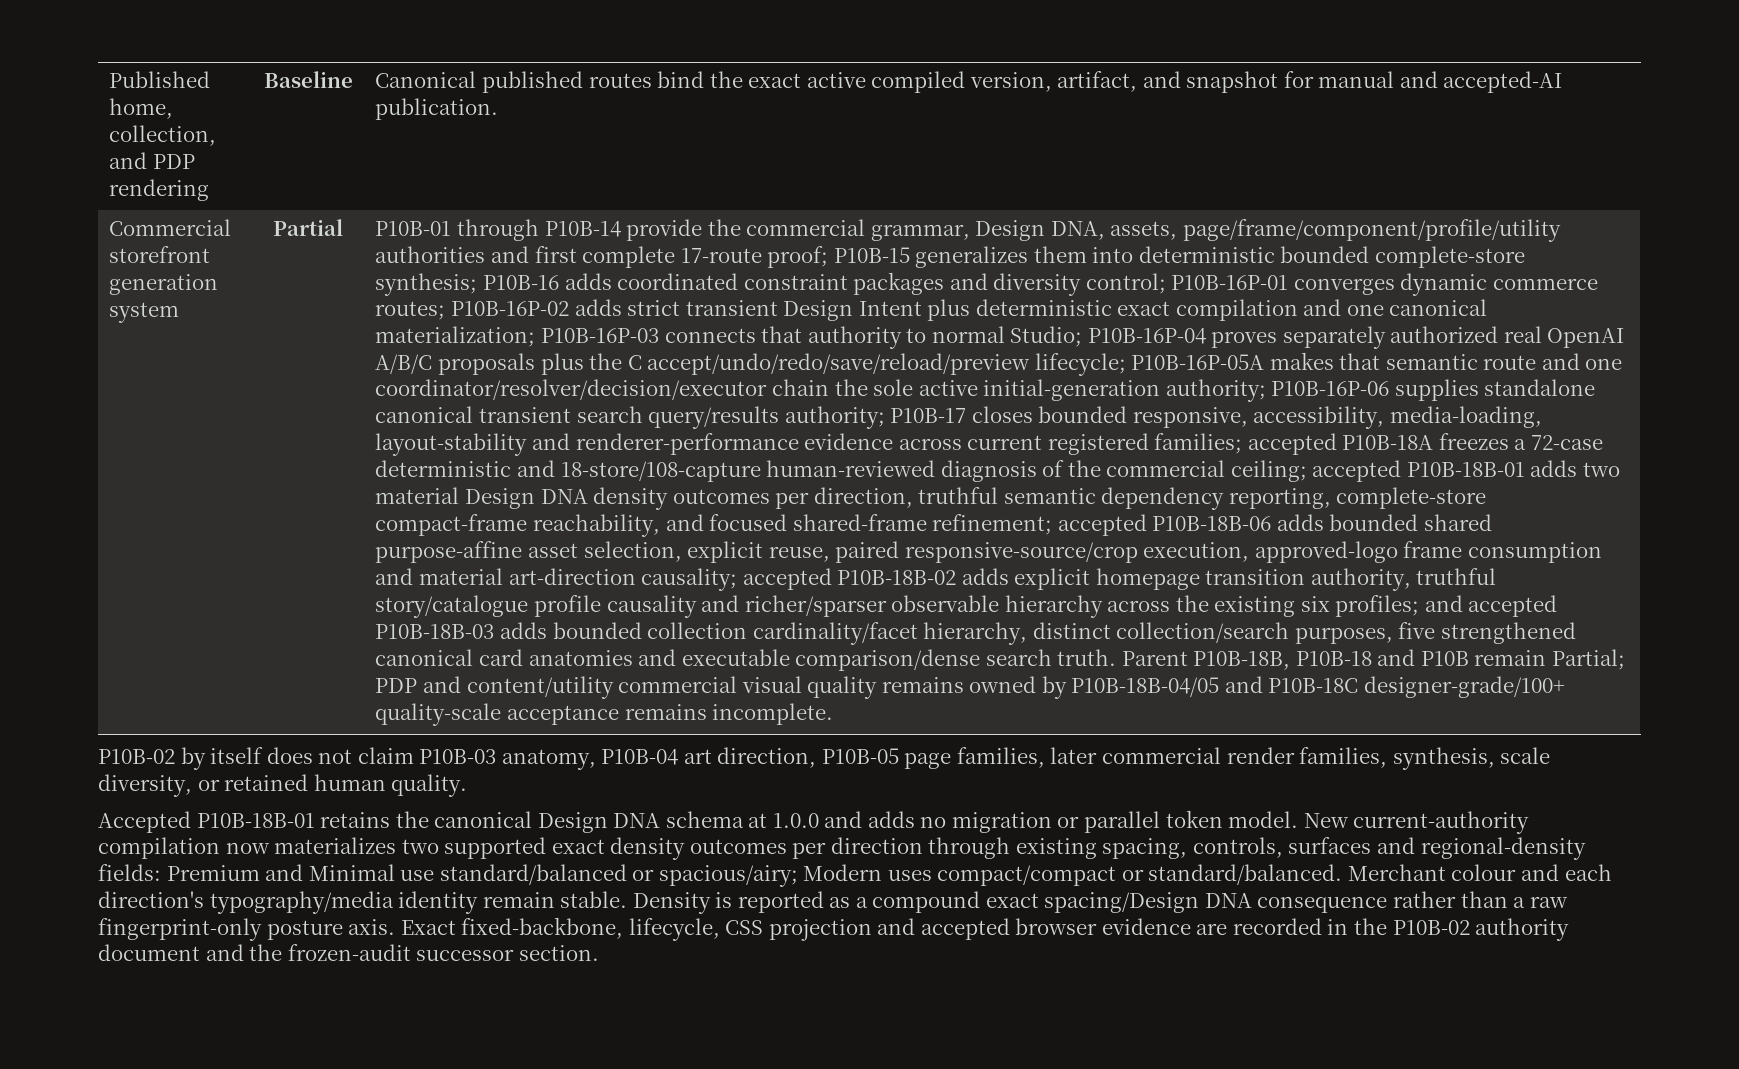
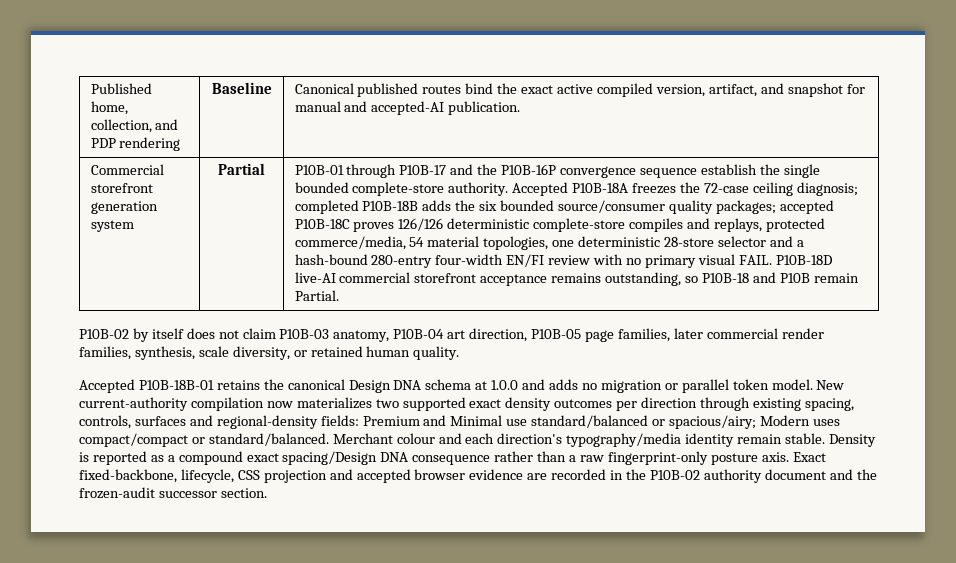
[544,219,1561,242] [375,246,1525,268] [375,272,1598,296] [375,299,1488,321] [375,326,1625,349] [375,352,1623,376] [375,379,1596,402] [375,406,1542,429] [375,433,1603,456] [375,460,1620,482] [375,487,1487,510] [375,514,1492,537] [375,541,1602,563] [375,568,1497,591] [375,595,1558,618] [375,622,1576,645] [375,649,1625,671] [375,676,1565,699] [375,703,834,726] P10B-14 provide the commercial grammar, Design DNA, assets, page/frame/component/profile/utility authorities and first complete 17-route proof; P10B-15 generalizes them into deterministic bounded complete-store synthesis; P10B-16 adds coordinated constraint packages and diversity control; P10B-16P-01 converges dynamic commerce routes; P10B-16P-02 adds strict transient Design Intent plus deterministic exact compilation and one canonical materialization; P10B-16P-03 connects that authority to normal Studio; P10B-16P-04 proves separately authorized real OpenAI A/B/C proposals plus the C accept/undo/redo/save/reload/preview lifecycle; P10B-16P-05A makes that semantic route and one coordinator/resolver/decision/executor chain the sole active initial-generation authority; P10B-16P-06 supplies standalone canonical transient search query/results authority; P10B-17 closes bounded responsive, accessibility, media-loading, layout-stability and renderer-performance evidence across current registered families; accepted P10B-18A freezes a 72-case deterministic and 18-store/108-capture human-reviewed diagnosis of the commercial ceiling; accepted P10B-18B-01 adds two material Design DNA density outcomes per direction, truthful semantic dependency reporting, complete-store compact-frame reachability, and focused shared-frame refinement; accepted P10B-18B-06 adds bounded shared purpose-affine asset selection, explicit reuse, paired responsive-source/crop execution, approved-logo frame consumption and material art-direction causality; accepted P10B-18B-02 adds explicit homepage transition authority, truthful story/catalogue profile causality and richer/sparser observable hierarchy across the existing six profiles; and accepted P10B-18B-03 adds bounded collection cardinality/facet hierarchy, distinct collection/search purposes, five strengthened canonical card anatomies and executable comparison/dense search truth. Parent P10B-18B, P10B-18 and P10B remain Partial; PDP and content/utility commercial visual quality remains owned by P10B-18B-04/05 and P10B-18C designer-grade/100+ quality-scale acceptance remains incomplete. -> [399,164,820,178] [294,182,858,196] [294,200,834,214] [294,218,825,232] [294,236,804,250] [294,254,832,268] [294,272,859,286] [294,290,339,301] P10B-17 and the P10B-16P convergence sequence establish the single bounded complete-store authority. Accepted P10B-18A freezes the 72-case ceiling diagnosis; completed P10B-18B adds the six bounded source/consumer quality packages; accepted P10B-18C proves 126/126 deterministic complete-store compiles and replays, protected commerce/media, 54 material topologies, one deterministic 28-store selector and a hash-bound 280-entry four-width EN/FI review with no primary visual FAIL. P10B-18D live-AI commercial storefront acceptance remains outstanding, so P10B-18 and P10B remain Partial.

